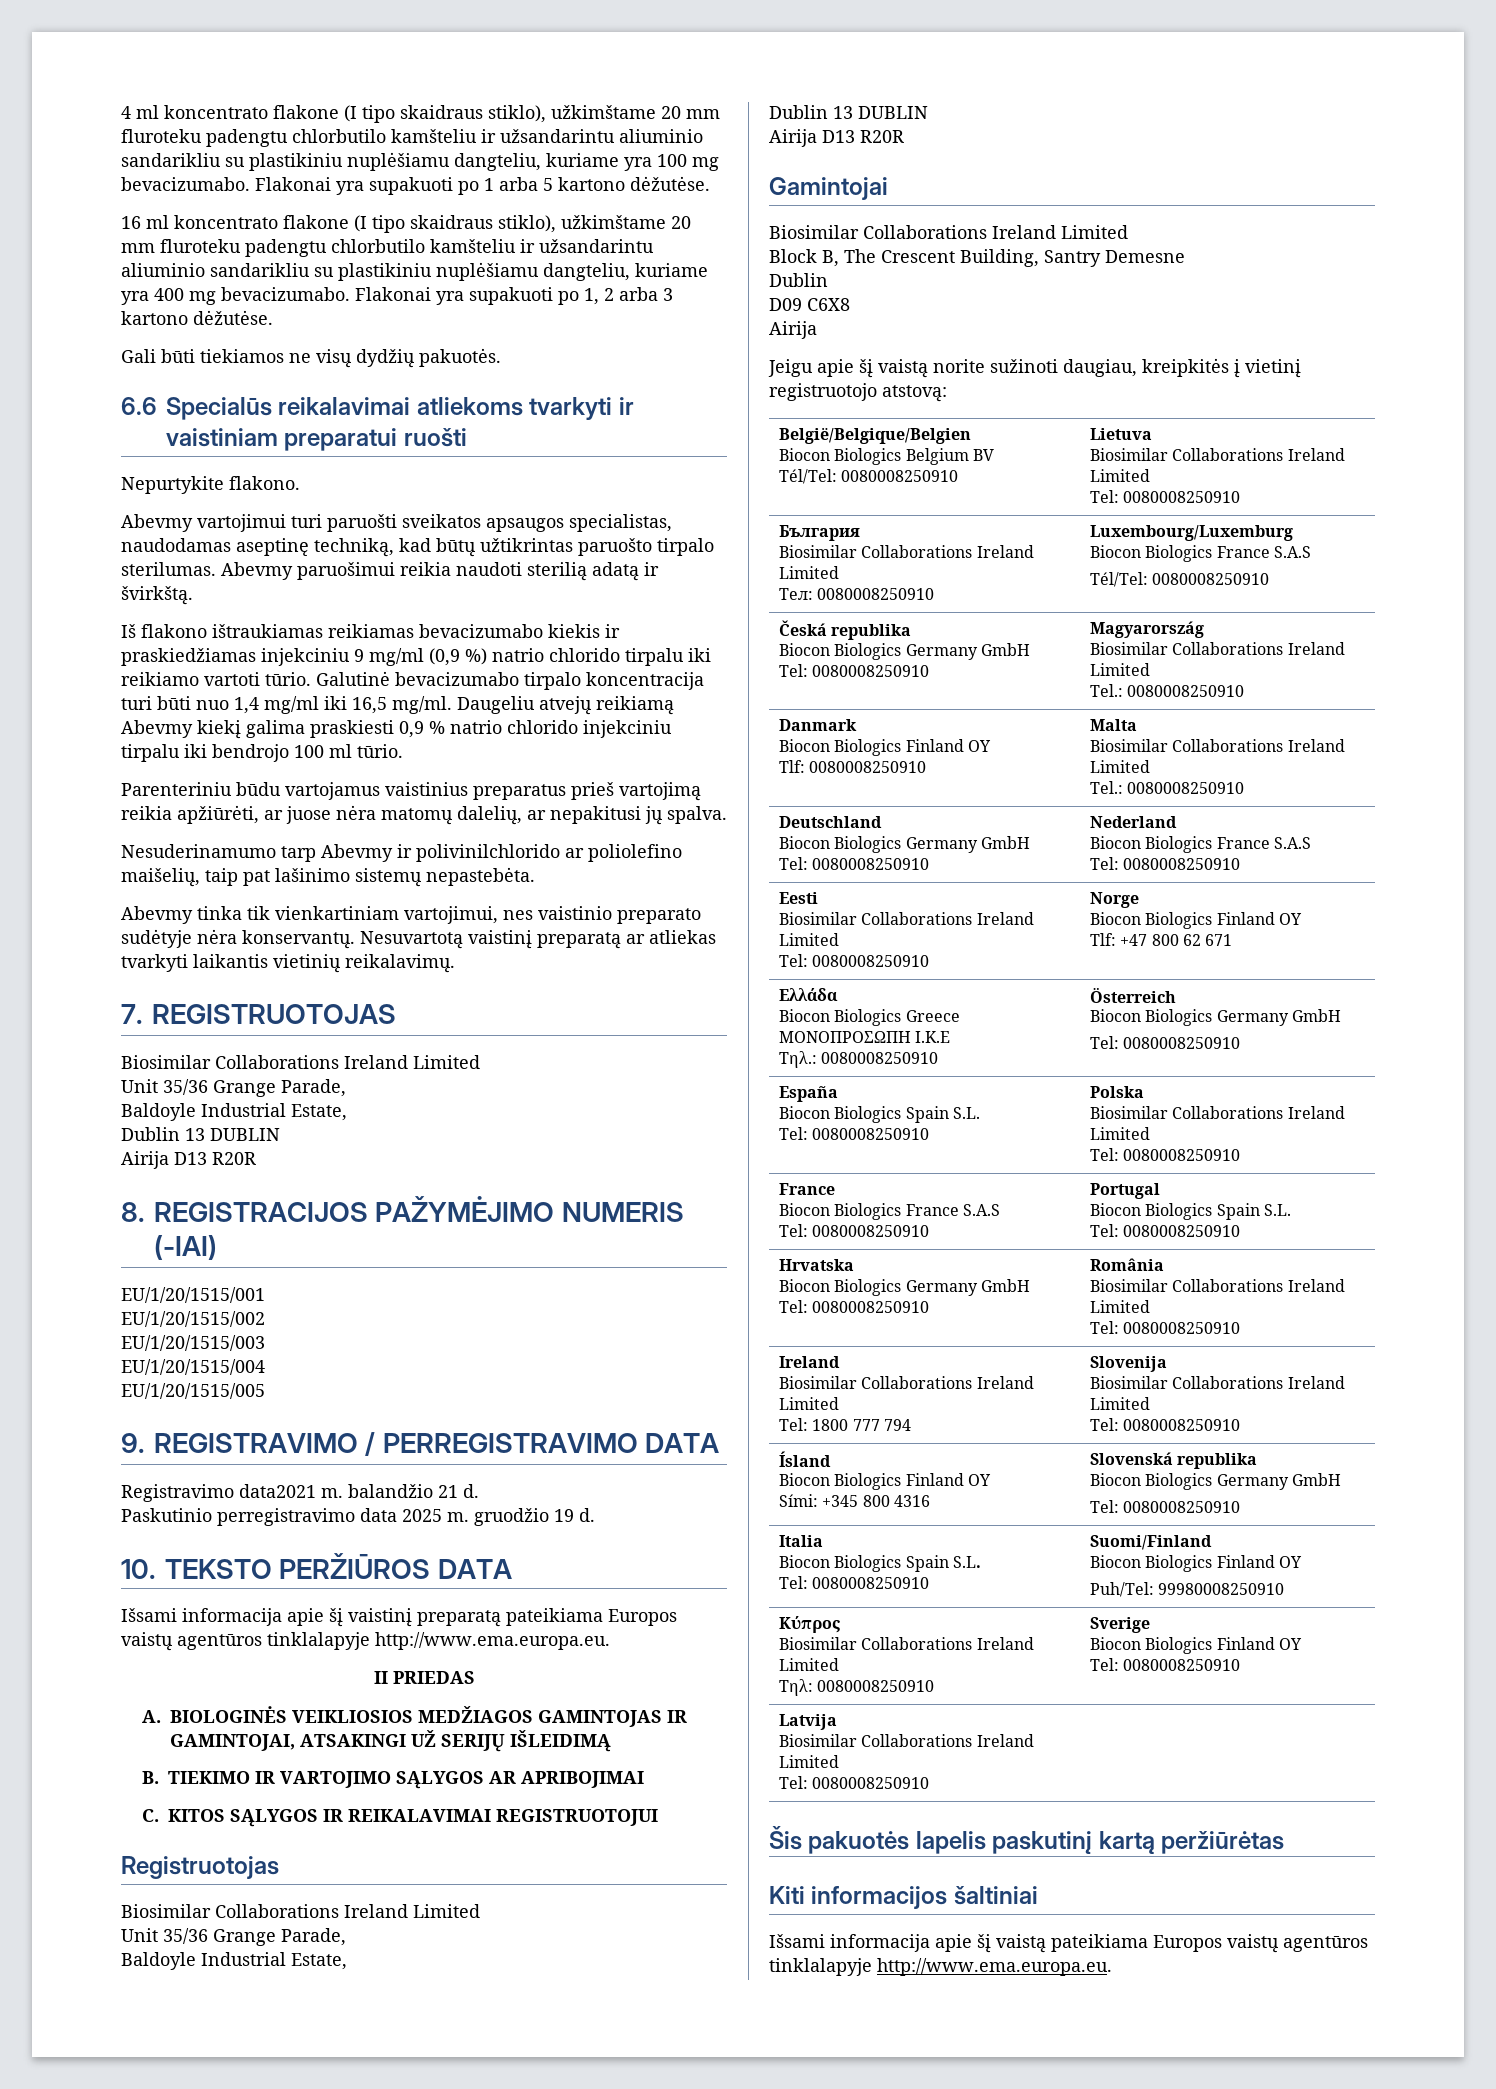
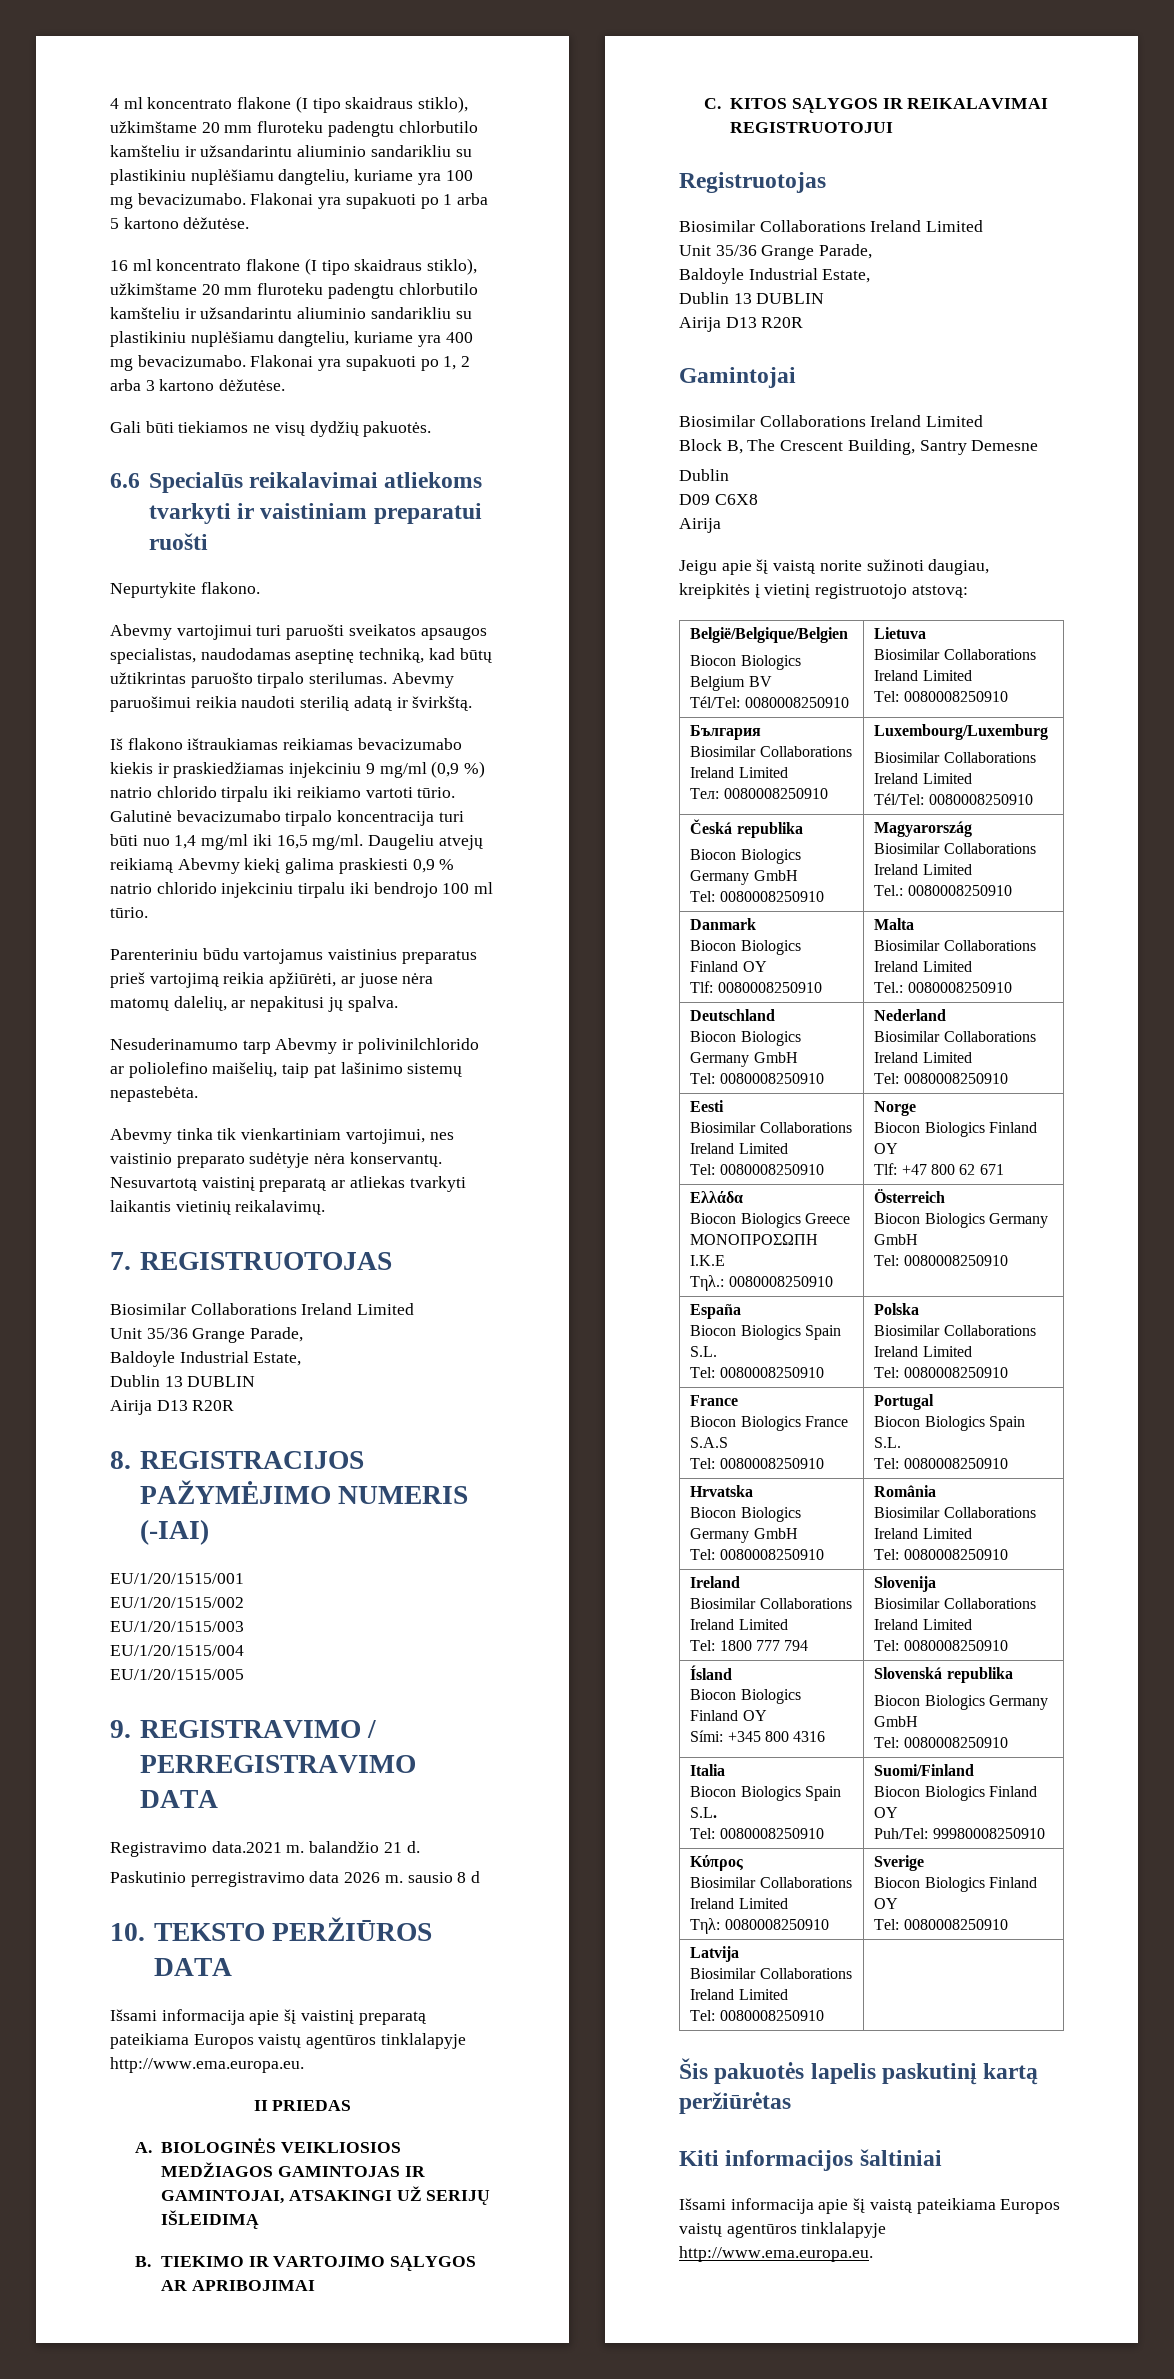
[239,1484,316,1498] data2021 -> [211,1841,282,1853] data.2021
[402,1508,595,1526] 2025 m. gruodžio 19 d. -> [344,1871,481,1883] 2026 m. sausio 8 d
[1090,545,1312,562] Biocon Biologics France S.A.S -> [874,752,1036,763] [874,773,972,784] Biosimilar Collaborations Ireland Limited
[1090,836,1312,853] Biocon Biologics France S.A.S -> [874,1031,1036,1042] [874,1052,972,1063] Biosimilar Collaborations Ireland Limited

